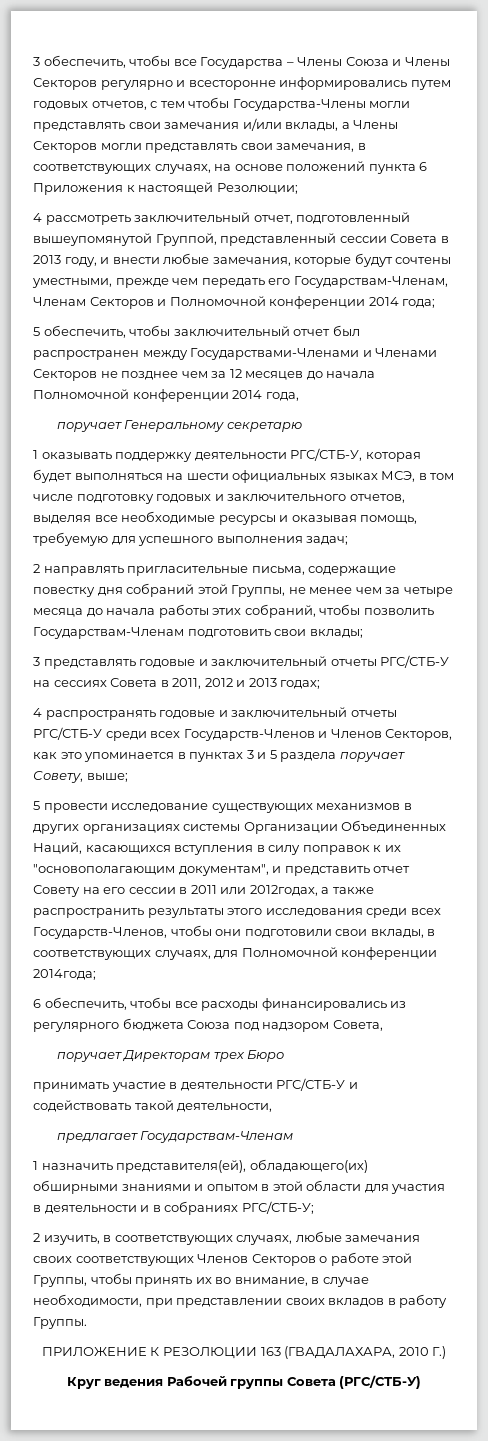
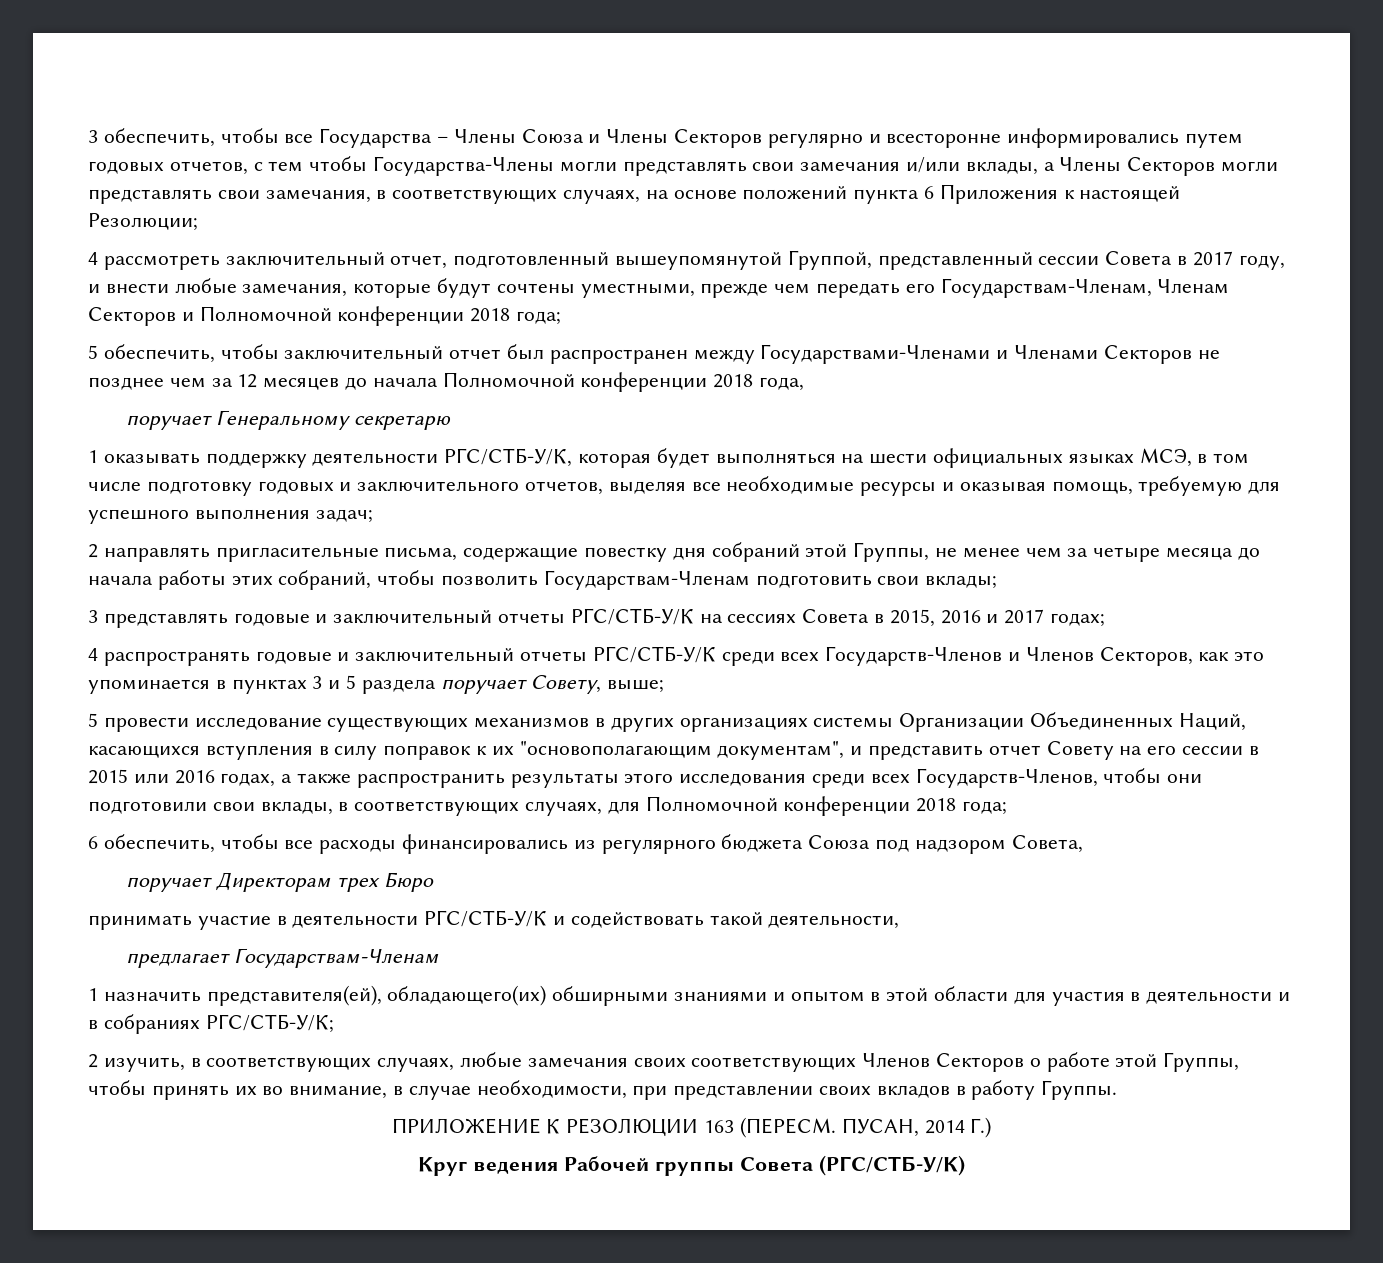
[33,255,61,264] 2013 -> [1192,251,1233,266] 2017
[368,297,399,306] 2014 -> [470,308,511,322] 2018
[232,390,263,399] 2014 -> [713,374,754,388] 2018
[290,448,363,461] РГС/СТБ-У, -> [444,448,573,467] РГС/СТБ-У/К,
[380,655,450,668] РГС/СТБ-У -> [570,608,694,625] РГС/СТБ-У/К
[172,678,277,689] 2011, 2012 и 2013 -> [889,609,1045,627] 2015, 2016 и 2017
[33,727,102,740] РГС/СТБ-У -> [592,646,716,663] РГС/СТБ-У/К
[190,885,318,896] 2011 или 2012годах, -> [88,769,276,787] 2015 или 2016 годах,
[33,969,96,980] 2014года; -> [916,798,1008,815] 2018 года;
[276,1078,346,1091] РГС/СТБ-У -> [424,910,548,927] РГС/СТБ-У/К
[241,1201,314,1214] РГС/СТБ-У; -> [205,1014,334,1033] РГС/СТБ-У/К;
[284,1346,429,1359] (ГВАДАЛАХАРА, 2010 -> [739,1117,965,1138] (ПЕРЕСМ. ПУСАН, 2014
[339,1375,422,1389] (РГС/СТБ-У) -> [818,1155,965,1176] (РГС/СТБ-У/К)

